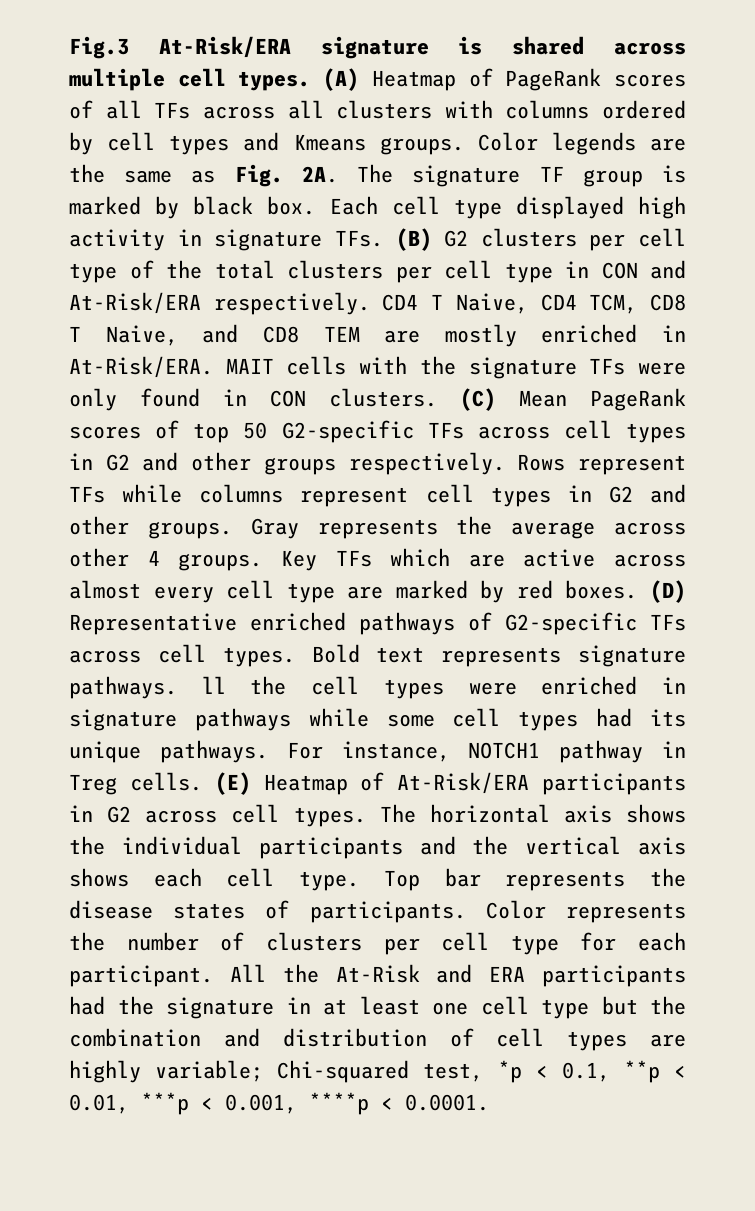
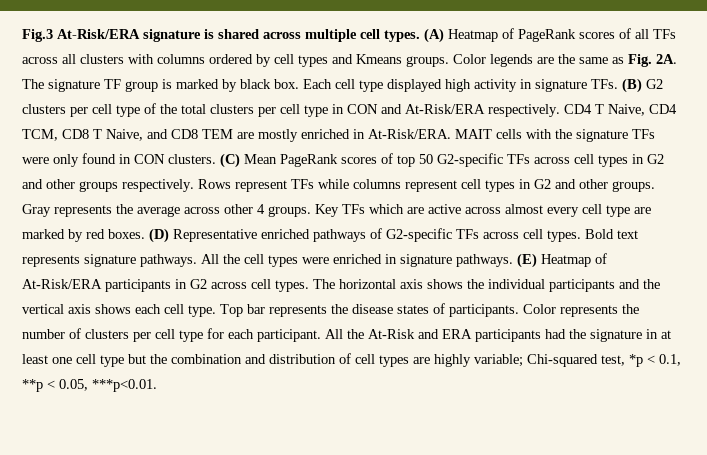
[201,676,226,694] ll -> [201,254,219,264] All
[194,708,686,731] [69,740,686,763] [69,772,202,795] pathways while some cell types had its unique pathways. For instance, NOTCH1 pathway in Treg cells. -> [456,254,513,267] pathways.
[69,1092,489,1115] 0.01, ***p < 0.001, ****p < 0.0001. -> [59,379,157,392] 0.05, ***p<0.01.

